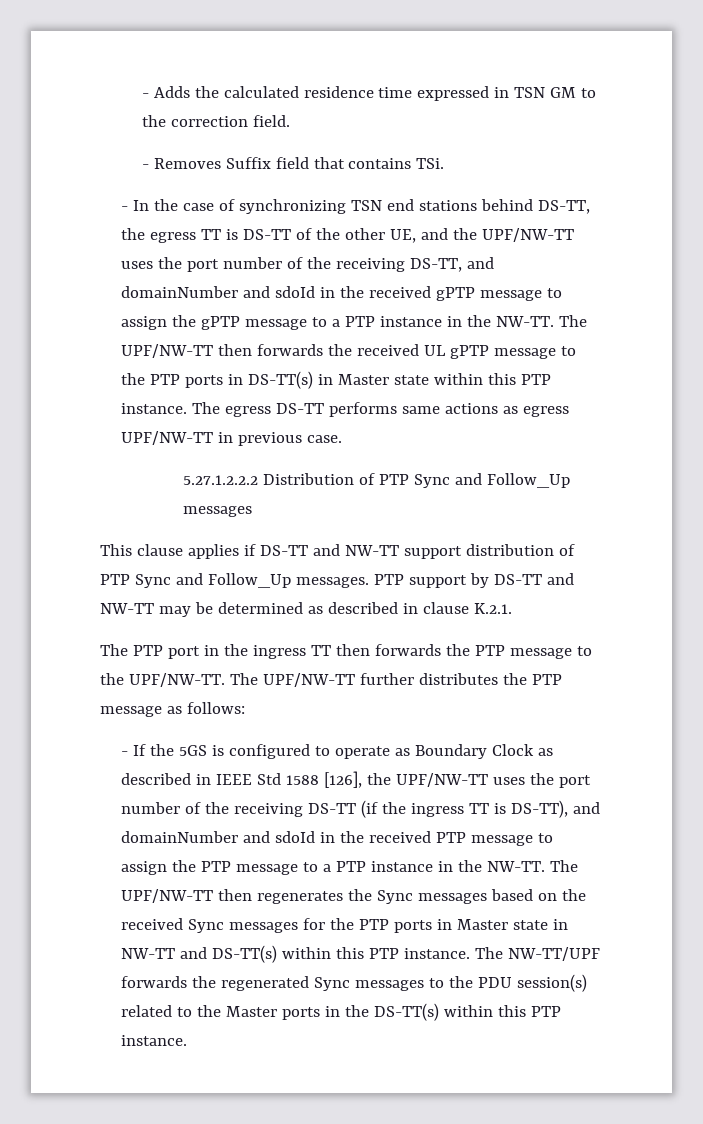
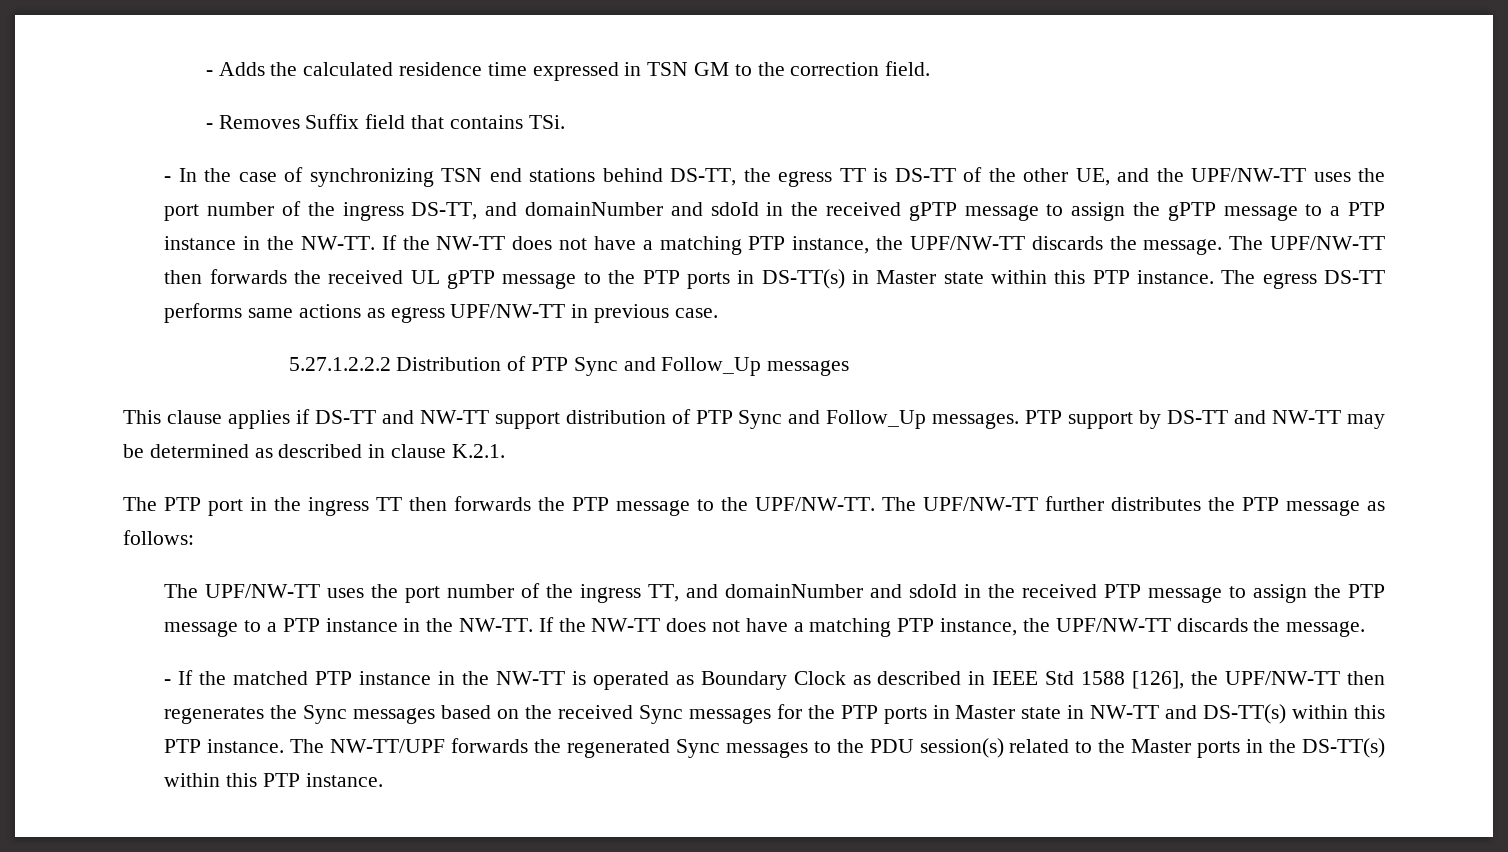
[335,258,405,272] receiving -> [342,202,404,221] ingress
(554, 321) none -> [381,235,1223,255] If the NW-TT does not have a matching PTP instance, the UPF/NW-TT discards the message.
[120,744,553,759] [120,771,591,788] [120,800,568,818] - If the 5GS is configured to operate as Boundary Clock as described in IEEE Std 1588 [126], the UPF/NW-TT uses the port number of the receiving DS-TT (if the ingress TT is DS-TT), -> [164,583,680,603] The UPF/NW-TT uses the port number of the ingress TT,
[549,860,578,872] The -> [538,617,1366,637] [164,670,1219,690] If the NW-TT does not have a matching PTP instance, the UPF/NW-TT discards the message. // - If the matched PTP instance in the NW-TT is operated as Boundary Clock as described in IEEE Std 1588 [126], the

